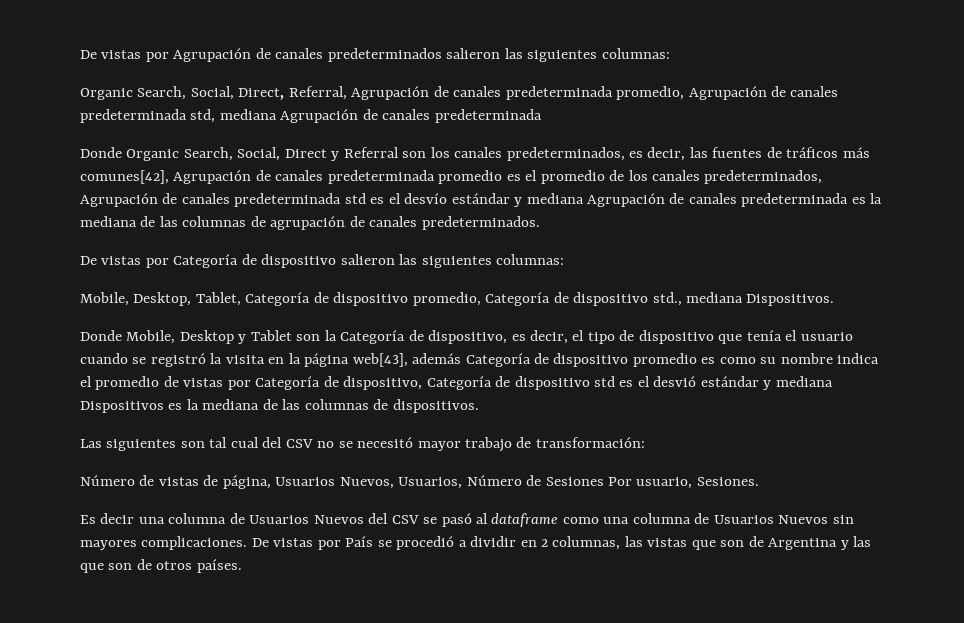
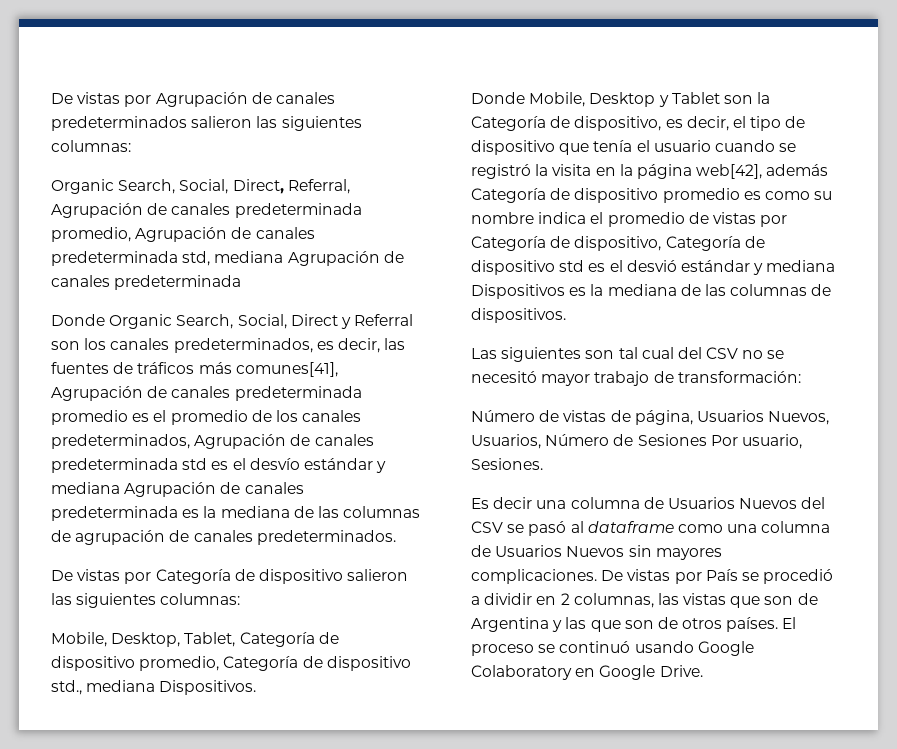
[80,170,169,184] comunes[42], -> [235,362,338,377] comunes[41],
[352,353,408,367] web[43], -> [696,164,763,179] web[42],
(242, 566) none -> [782,617,797,629] [471,641,754,656] [471,665,703,680] El proceso se continuó usando Google Colaboratory en Google Drive.

